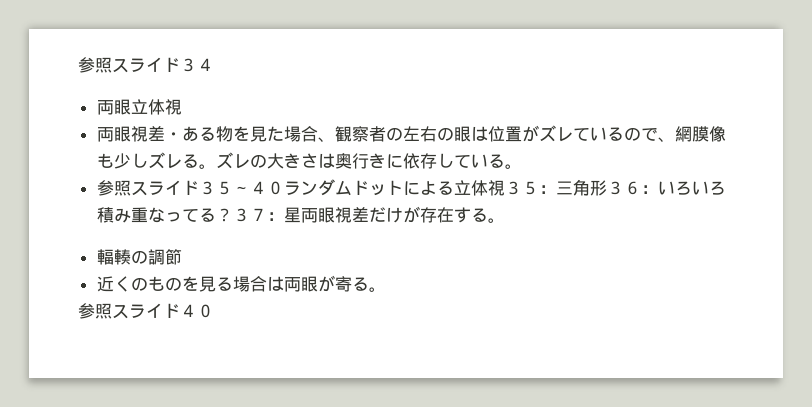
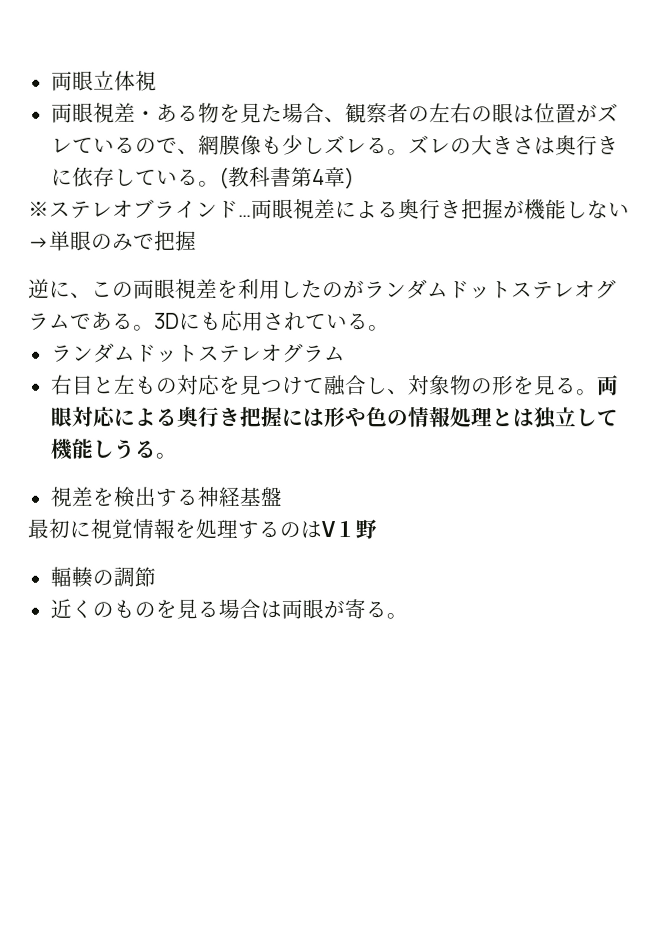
[78,57,214,73] 参照スライド３４ // -> (50, 81) none
[96,179,726,196] [96,206,505,223] // 参照スライド３５～４０ランダムドットによる立体視３５：三角形３６：いろいろ積み重なってる？３７：星両眼視差だけが存在する。 -> [218,166,355,190] [28,198,630,221] [28,230,197,251] [28,278,617,300] [28,310,390,332] [50,342,346,363] [50,374,619,397] [50,406,619,430] [50,438,178,460] [49,486,282,507] [27,518,377,540] (教科書第4章) // ※ステレオブラインド…両眼視差による奥行き把握が機能しない→単眼のみで把握 // 逆に、この両眼視差を利用したのがランダムドットステレオグラムである。3Dにも応用されている。 // ランダムドットステレオグラム // 右目と左もの対応を見つけて融合し、対象物の形を見る。両眼対応による奥行き把握には形や色の情報処理とは独立して機能しうる。 // 視差を検出する神経基盤 // 最初に視覚情報を処理するのはV１野
[78,303,214,319] // 参照スライド４０ -> (408, 616) none

